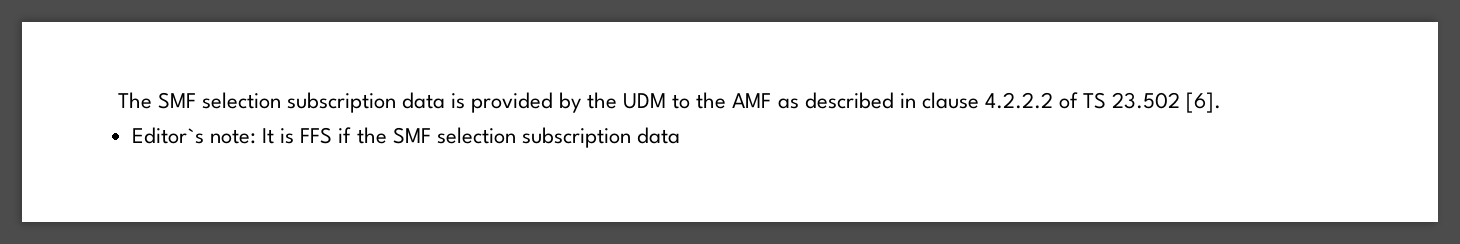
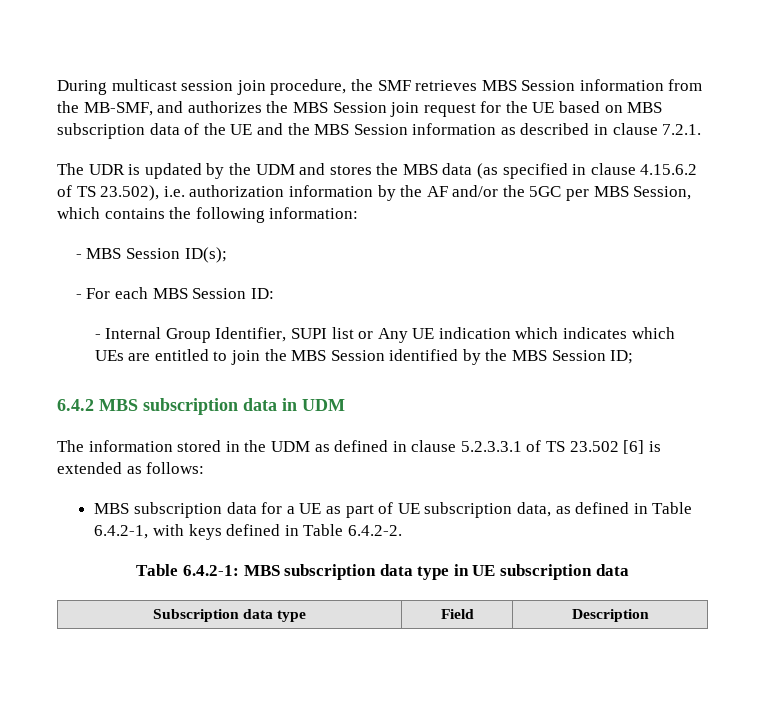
[117,92,1222,113] [132,127,680,148] The SMF selection subscription data is provided by the UDM to the AMF as described in clause 4.2.2.2 of TS 23.502 [6]. // Editor`s note: It is FFS if the SMF selection subscription data -> [57,79,703,95] [57,101,663,117] [57,123,702,139] [57,163,698,179] [57,185,692,201] [57,207,359,223] [75,247,227,263] [75,287,274,299] [94,327,675,343] [94,349,634,365] [57,398,345,415] [57,440,661,454] [57,462,205,474] [94,502,693,518] [94,524,403,540] [136,564,629,580] [152,609,307,622] [440,609,474,619] [571,609,649,622] During multicast session join procedure, the SMF retrieves MBS Session information from the MB-SMF, and authorizes the MBS Session join request for the UE based on MBS subscription data of the UE and the MBS Session information as described in clause 7.2.1. // The UDR is updated by the UDM and stores the MBS data (as specified in clause 4.15.6.2 of TS 23.502), i.e. authorization information by the AF and/or the 5GC per MBS Session, which contains the following information: // - MBS Session ID(s); // - For each MBS Session ID: // - Internal Group Identifier, SUPI list or Any UE indication which indicates which UEs are entitled to join the MBS Session identified by the MBS Session ID; // 6.4.2 MBS subscription data in UDM // The information stored in the UDM as defined in clause 5.2.3.3.1 of TS 23.502 [6] is extended as follows: // MBS subscription data for a UE as part of UE subscription data, as defined in Table 6.4.2-1, with keys defined in Table 6.4.2-2. // Table 6.4.2-1: MBS subscription data type in UE subscription data // Subscription data type | Field | Description

